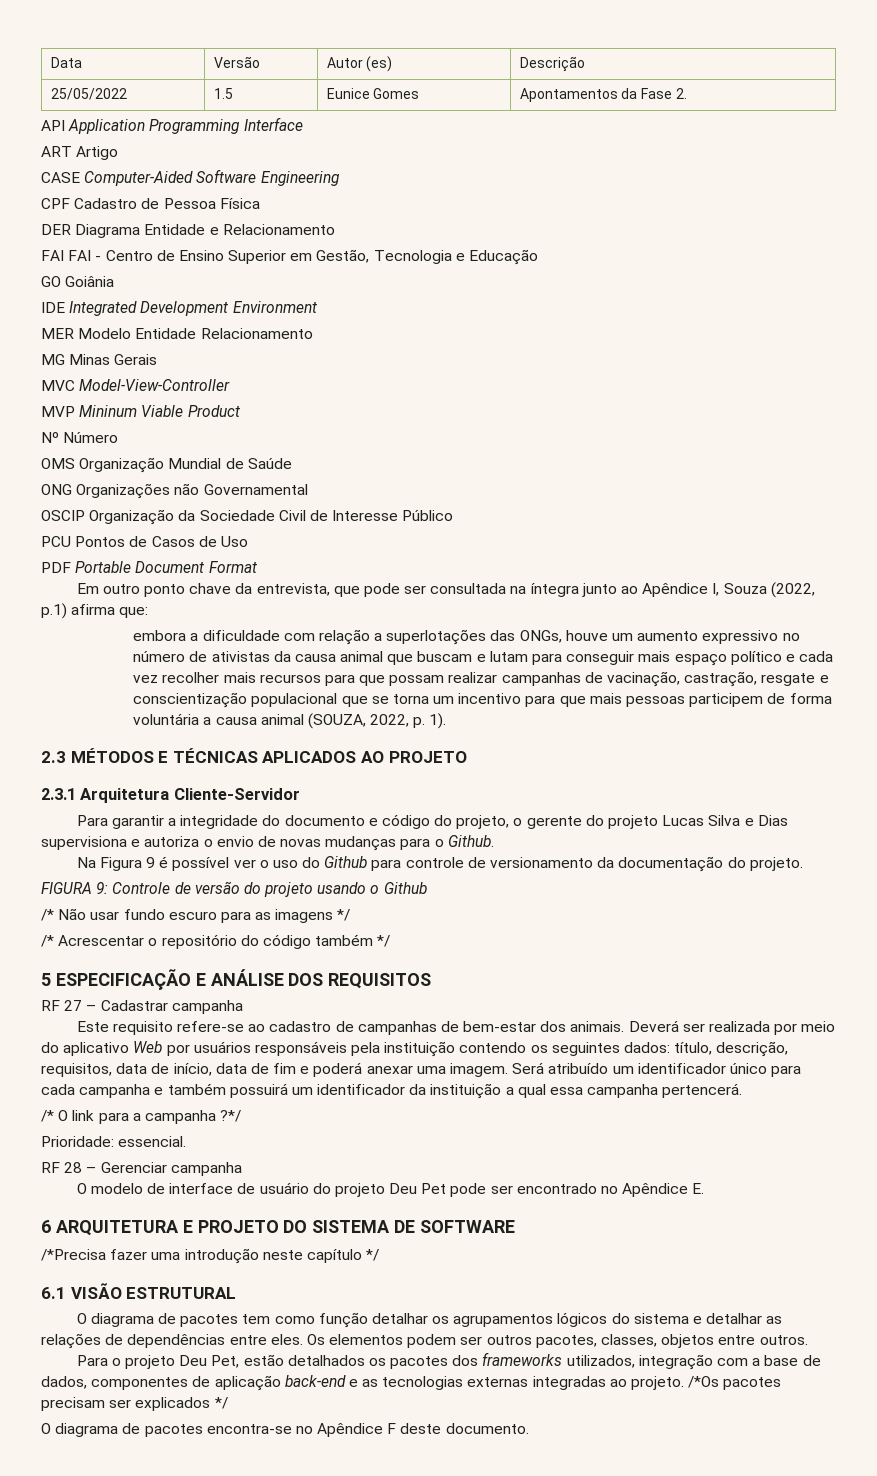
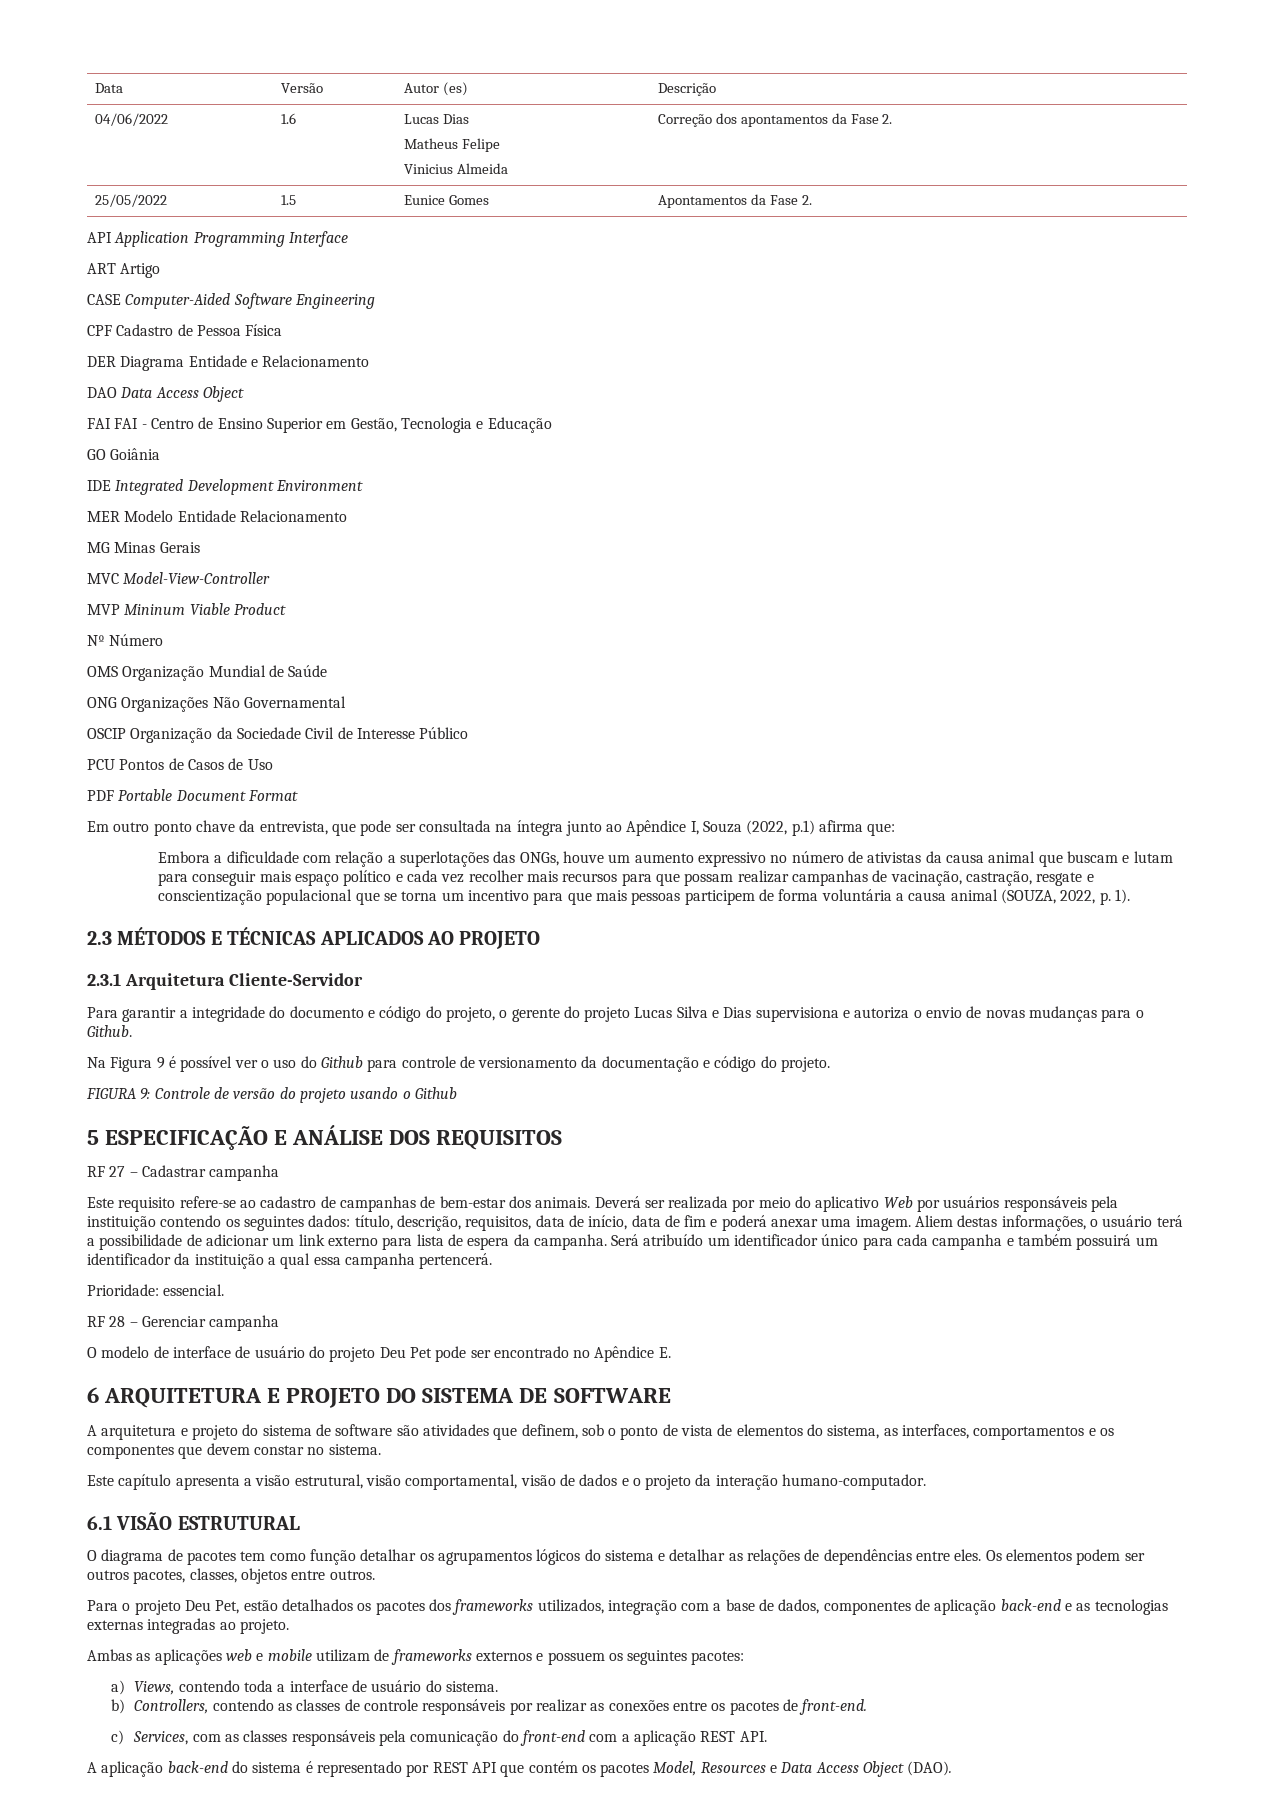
(585, 64) none -> [94,113,168,126] [280,113,296,124] [403,114,469,124] [403,138,500,152] [403,163,508,174] [657,113,893,127] // 04/06/2022 | 1.6 | Lucas Dias // Matheus Felipe // Vinicius Almeida | Correção dos apontamentos da Fase 2.
(335, 229) none -> [87,386,244,402] // DAO Data Access Object
[174,483,200,495] não -> [212,697,240,708] Não
[133,630,187,641] embora -> [158,851,211,863] Embora
(724, 864) none -> [703,1056,757,1072] e código
[41,908,351,923] [41,934,391,949] // /* Não usar fundo escuro para as imagens */ // /* Acrescentar o repositório do código também */ -> (457, 1093) none
(509, 1070) none -> [915,1215,1183,1231] [87,1234,607,1250] Aliem destas informações, o usuário terá a possibilidade de adicionar um link externo para lista de espera da campanha.
[41,1110,242,1124] // /* O link para a campanha ?*/ -> (493, 1261) none
[41,1248,380,1264] /*Precisa fazer uma introdução neste capítulo */ -> [87,1424,1115,1440] [87,1443,381,1459] [87,1474,927,1490] A arquitetura e projeto do sistema de software são atividades que definem, sob o ponto de vista de elementos do sistema, as interfaces, comportamentos e os componentes que devem constar no sistema. // Este capítulo apresenta a visão estrutural, visão comportamental, visão de dados e o projeto da interação humano-computador.
[688,1376,782,1390] [41,1397,228,1411] [41,1423,529,1437] /*Os pacotes precisam ser explicados */ // O diagrama de pacotes encontra-se no Apêndice F deste documento. -> [87,1649,745,1665] [110,1680,499,1695] [110,1699,868,1715] [110,1730,767,1746] [87,1761,953,1777] // Ambas as aplicações web e mobile utilizam de frameworks externos e possuem os seguintes pacotes: // a) Views, contendo toda a interface de usuário do sistema. // b) Controllers, contendo as classes de controle responsáveis por realizar as conexões entre os pacotes de front-end. // c) Services, com as classes responsáveis pela comunicação do front-end com a aplicação REST API. // A aplicação back-end do sistema é representado por REST API que contém os pacotes Model, Resources e Data Access Object (DAO).

